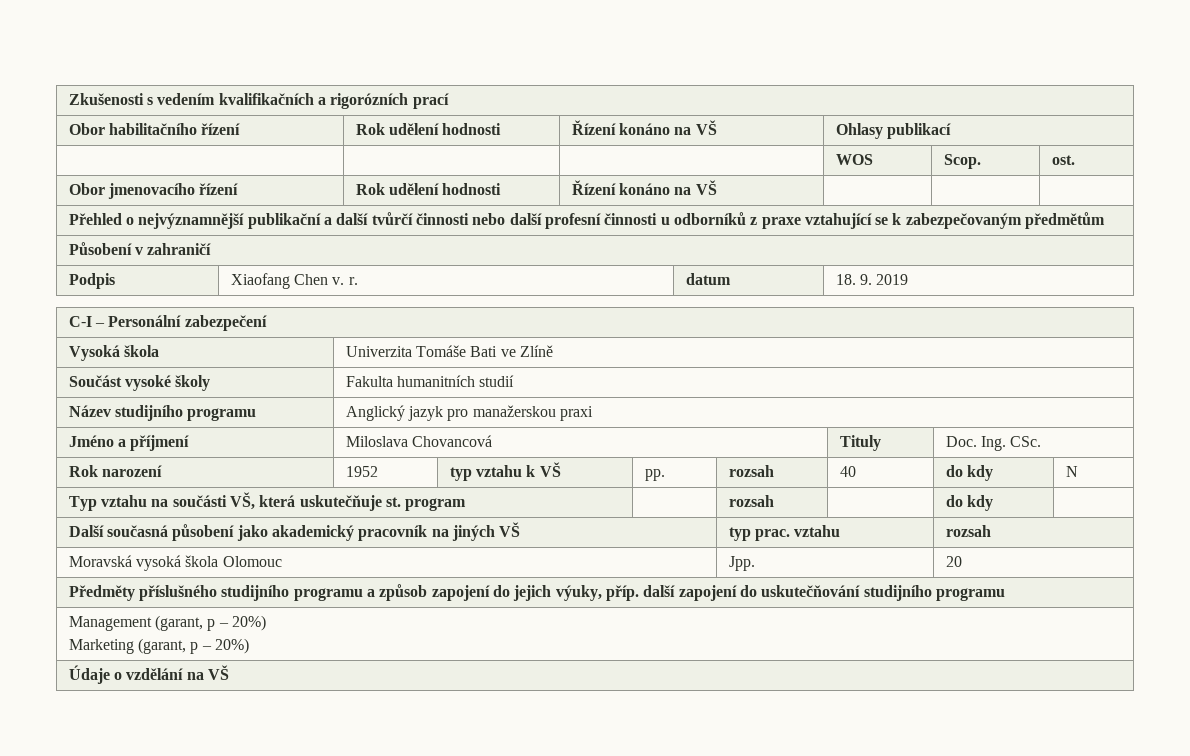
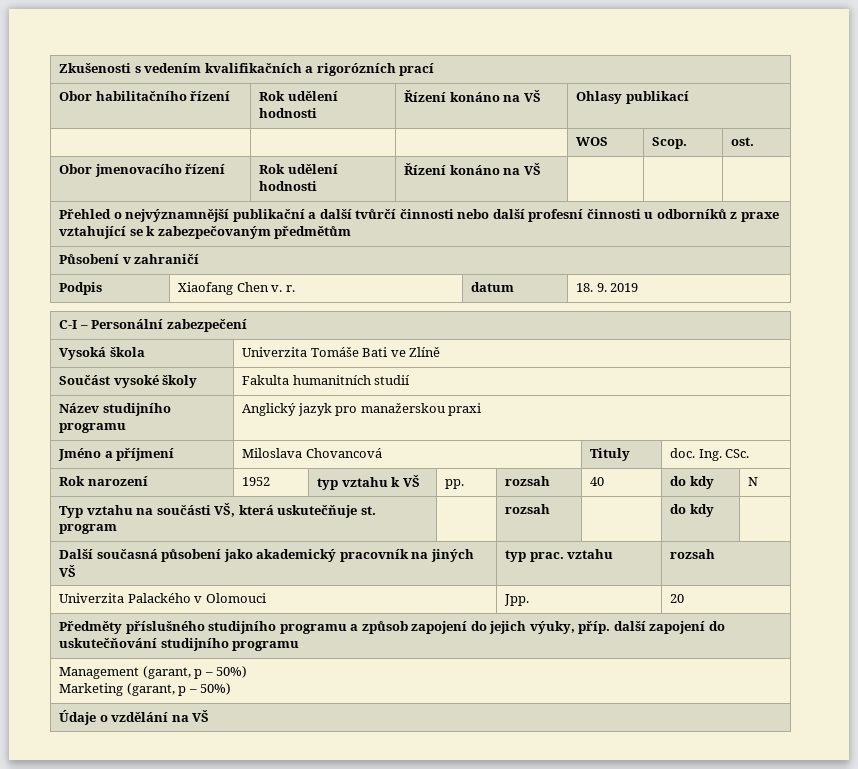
[945,436,977,447] Doc. -> [670,448,696,458] doc.
[68,555,282,571] Moravská vysoká škola Olomouc -> [59,593,266,603] Univerzita Palackého v Olomouci
[231,615,266,631] 20%) -> [216,666,248,678] 50%)
[214,638,249,654] 20%) -> [200,683,232,695] 50%)

